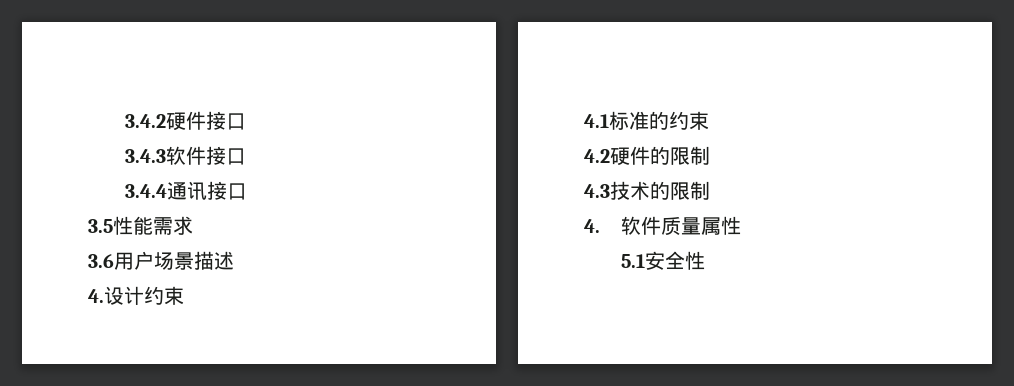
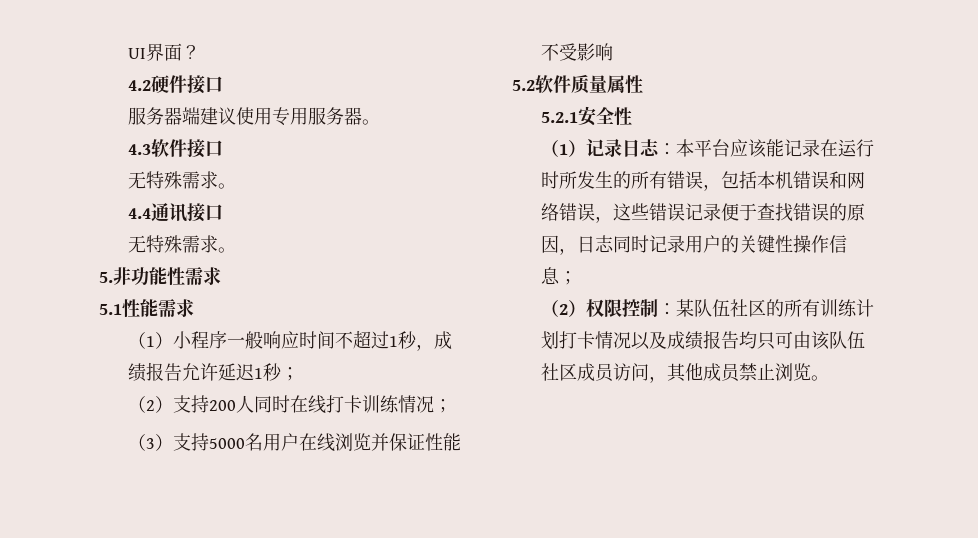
[124,114,166,128] 3.4.2 -> [127,43,200,61] [127,80,151,91] UI界面？ // 4.2
[124,146,246,165] [124,181,247,200] [88,216,193,235] [88,251,234,270] [88,286,184,305] [584,111,709,130] [584,146,710,166] [584,181,710,200] [584,219,600,233] 3.4.3软件接口 // 3.4.4通讯接口 // 3.5性能需求 // 3.6用户场景描述 // 4.设计约束 // 4.1标准的约束 // 4.2硬件的限制 // 4.3技术的限制 // 4. -> [127,107,380,126] [127,139,223,158] [127,171,236,189] [127,203,223,222] [127,235,236,253] [99,267,221,286] [99,299,194,318] [127,330,452,351] [127,362,299,382] [127,395,452,414] [127,433,461,452] [540,43,613,61] [512,80,535,91] 服务器端建议使用专用服务器。 // 4.3软件接口 // 无特殊需求。 // 4.4通讯接口 // 无特殊需求。 // 5.非功能性需求 // 5.1性能需求 // （1）小程序一般响应时间不超过1秒，成绩报告允许延迟1秒； // （2）支持200人同时在线打卡训练情况； // （3）支持5000名用户在线浏览并保证性能不受影响 // 5.2
[620,254,645,268] 5.1 -> [540,112,578,123] 5.2.1
(705, 260) none -> [540,139,874,158] [540,171,865,191] [540,203,865,223] [540,235,847,255] [540,267,577,285] [540,299,874,317] [540,330,865,350] [540,363,829,383] // （1）记录日志：本平台应该能记录在运行时所发生的所有错误，包括本机错误和网络错误，这些错误记录便于查找错误的原因，日志同时记录用户的关键性操作信息； // （2）权限控制：某队伍社区的所有训练计划打卡情况以及成绩报告均只可由该队伍社区成员访问，其他成员禁止浏览。

